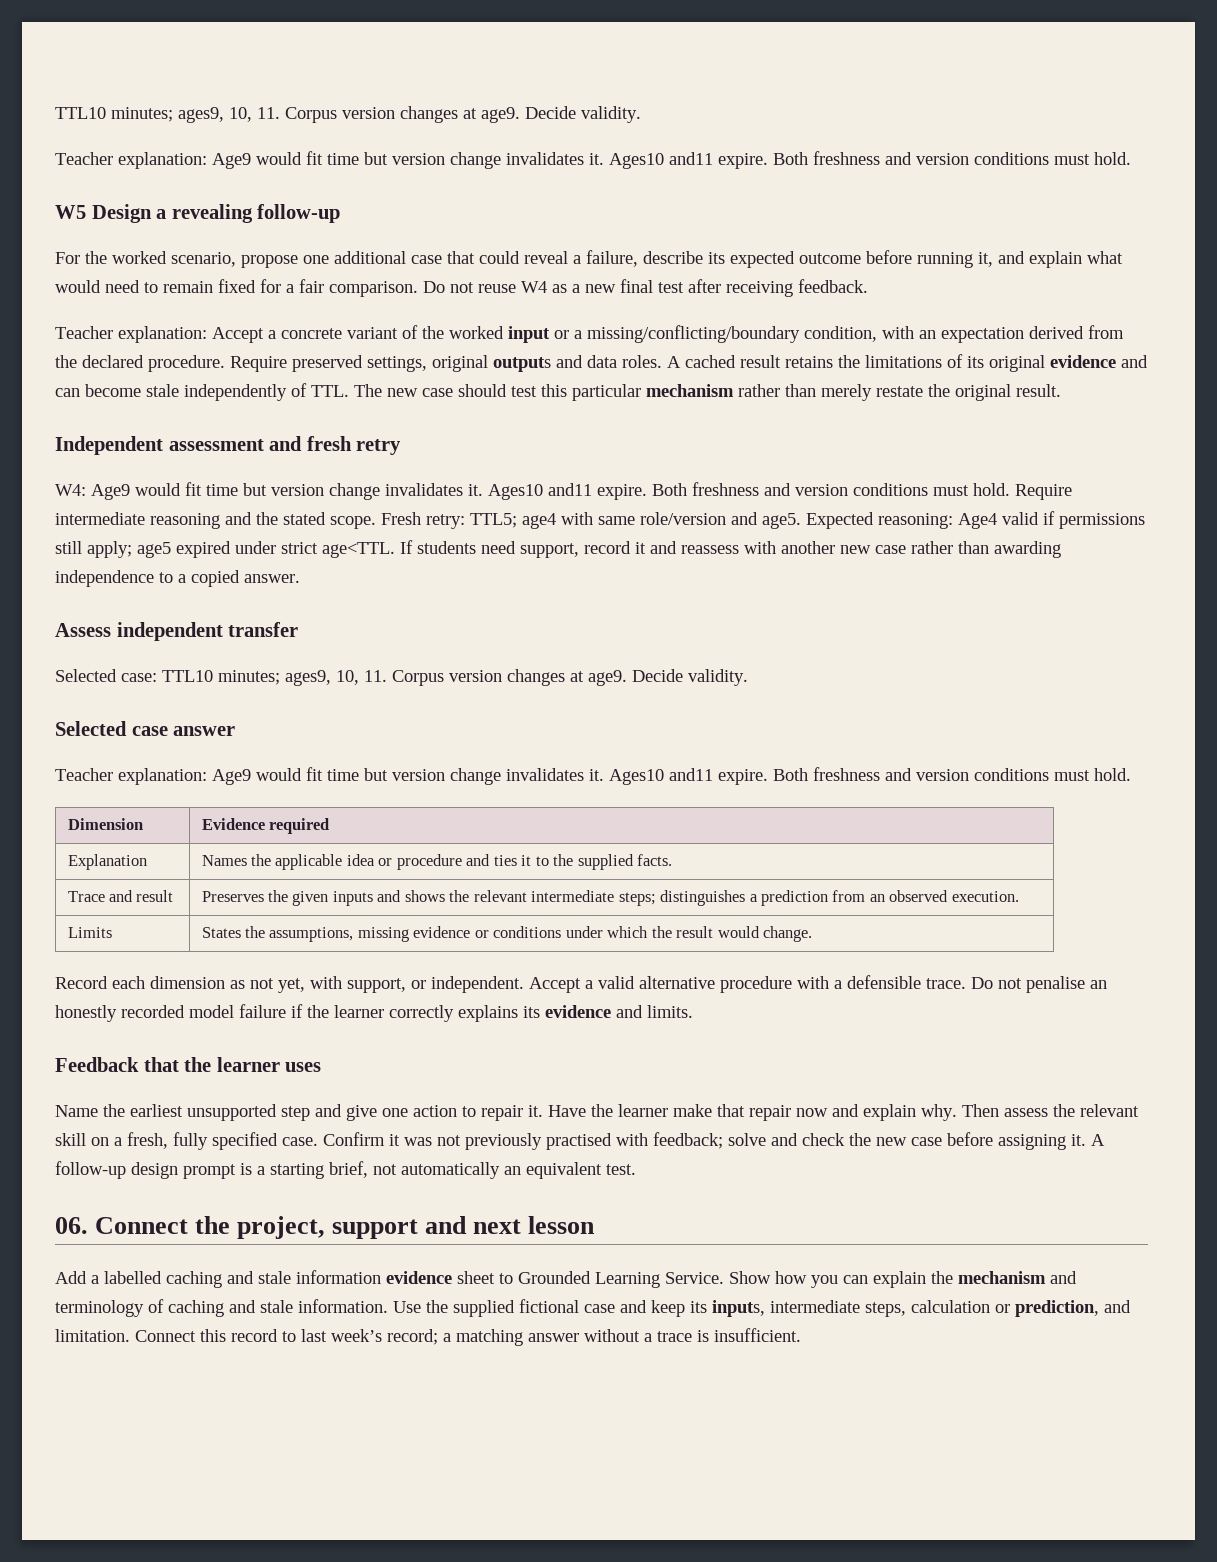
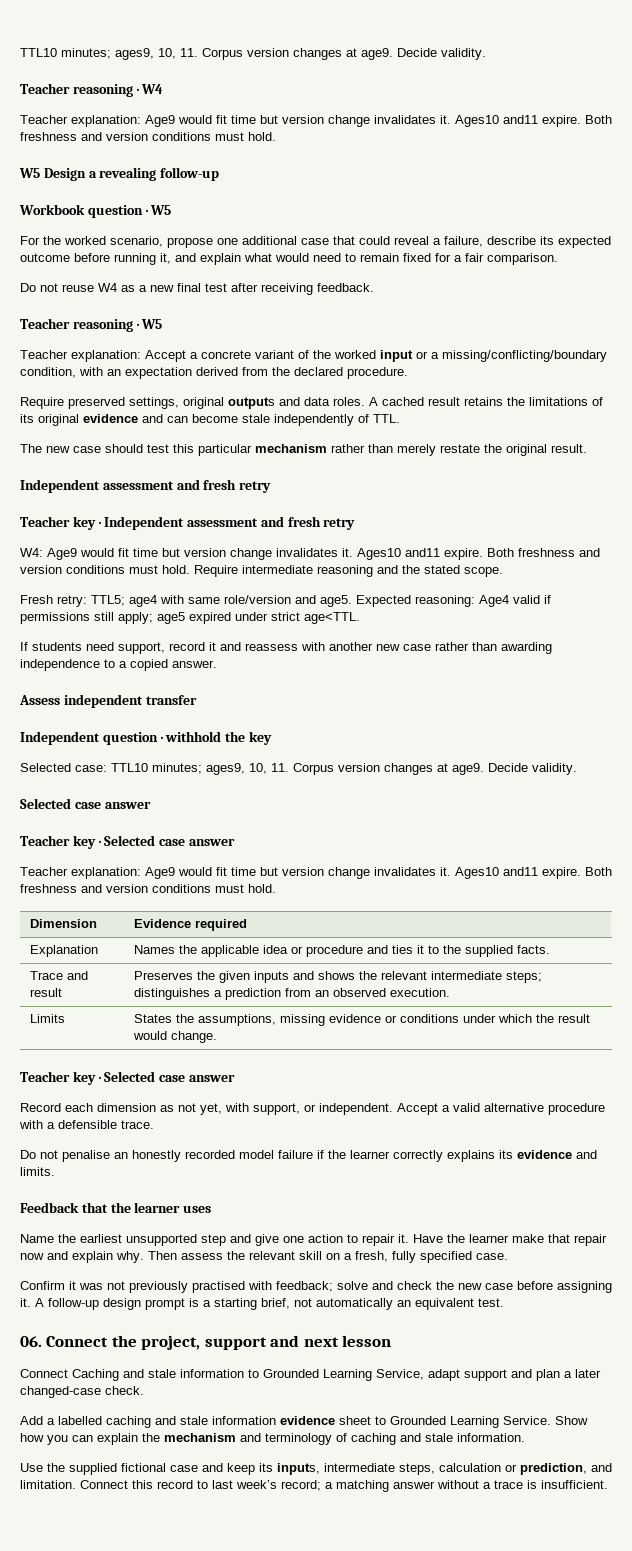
(641, 114) none -> [20,83,164,97] // Teacher reasoning · W4
(341, 213) none -> [19,204,172,218] // Workbook question · W5
(418, 289) none -> (558, 259) //
(868, 286) none -> [20,318,163,332] // Teacher reasoning · W5
(225, 363) none -> (408, 373) //
(349, 391) none -> (400, 418) //
(402, 447) none -> [20,516,356,530] // Teacher key · Independent assessment and fresh retry
(376, 522) none -> (503, 572) //
(395, 550) none -> (360, 618) //
(299, 629) none -> [20,731,272,745] // Independent question · withhold the key
(236, 731) none -> [20,835,235,849] // Teacher key · Selected case answer
(812, 934) none -> [20,1071,235,1085] // Teacher key · Selected case answer
(966, 983) none -> (154, 1124) //
(318, 1141) none -> (508, 1256) //
(596, 1225) none -> [20,1369,601,1381] [20,1386,144,1398] // Connect Caching and stale information to Grounded Learning Service, adapt support and plan a later changed-case check.
(388, 1306) none -> (525, 1437) //

